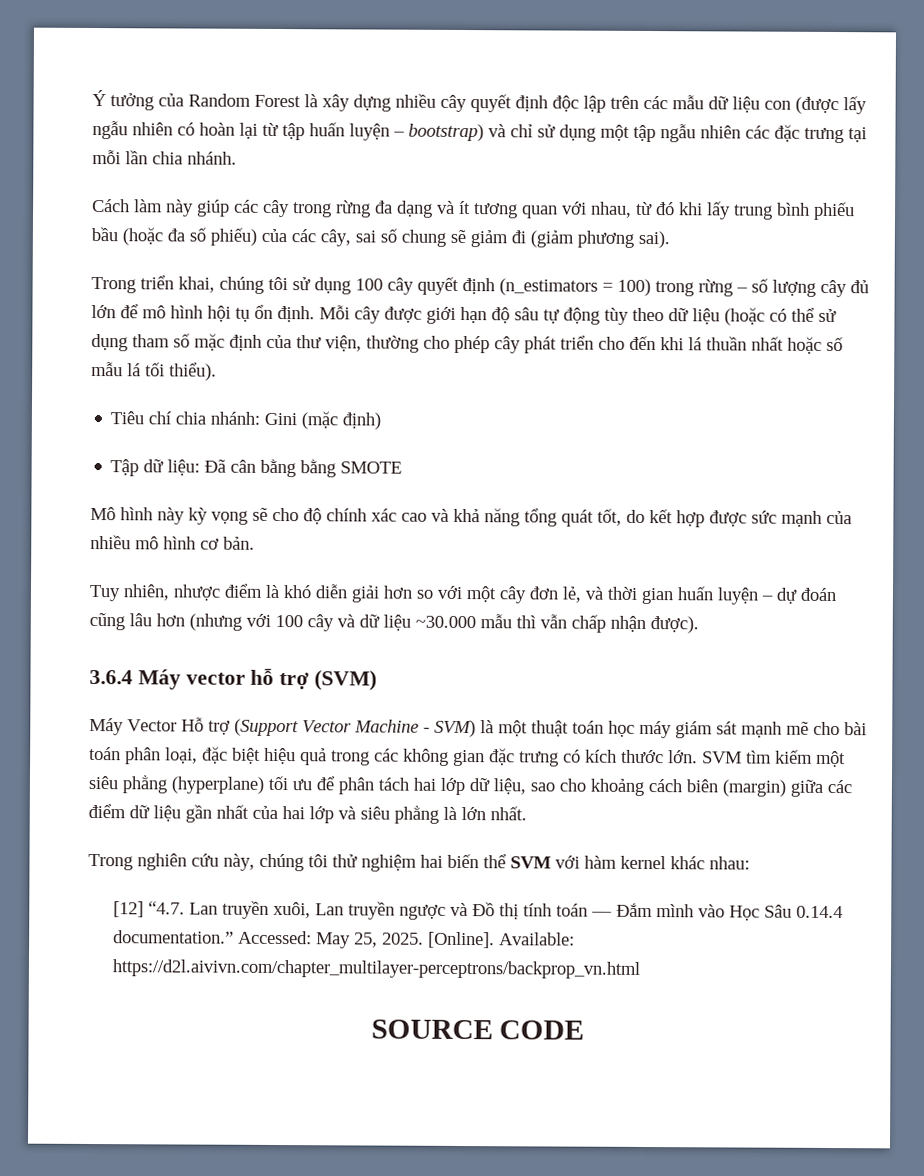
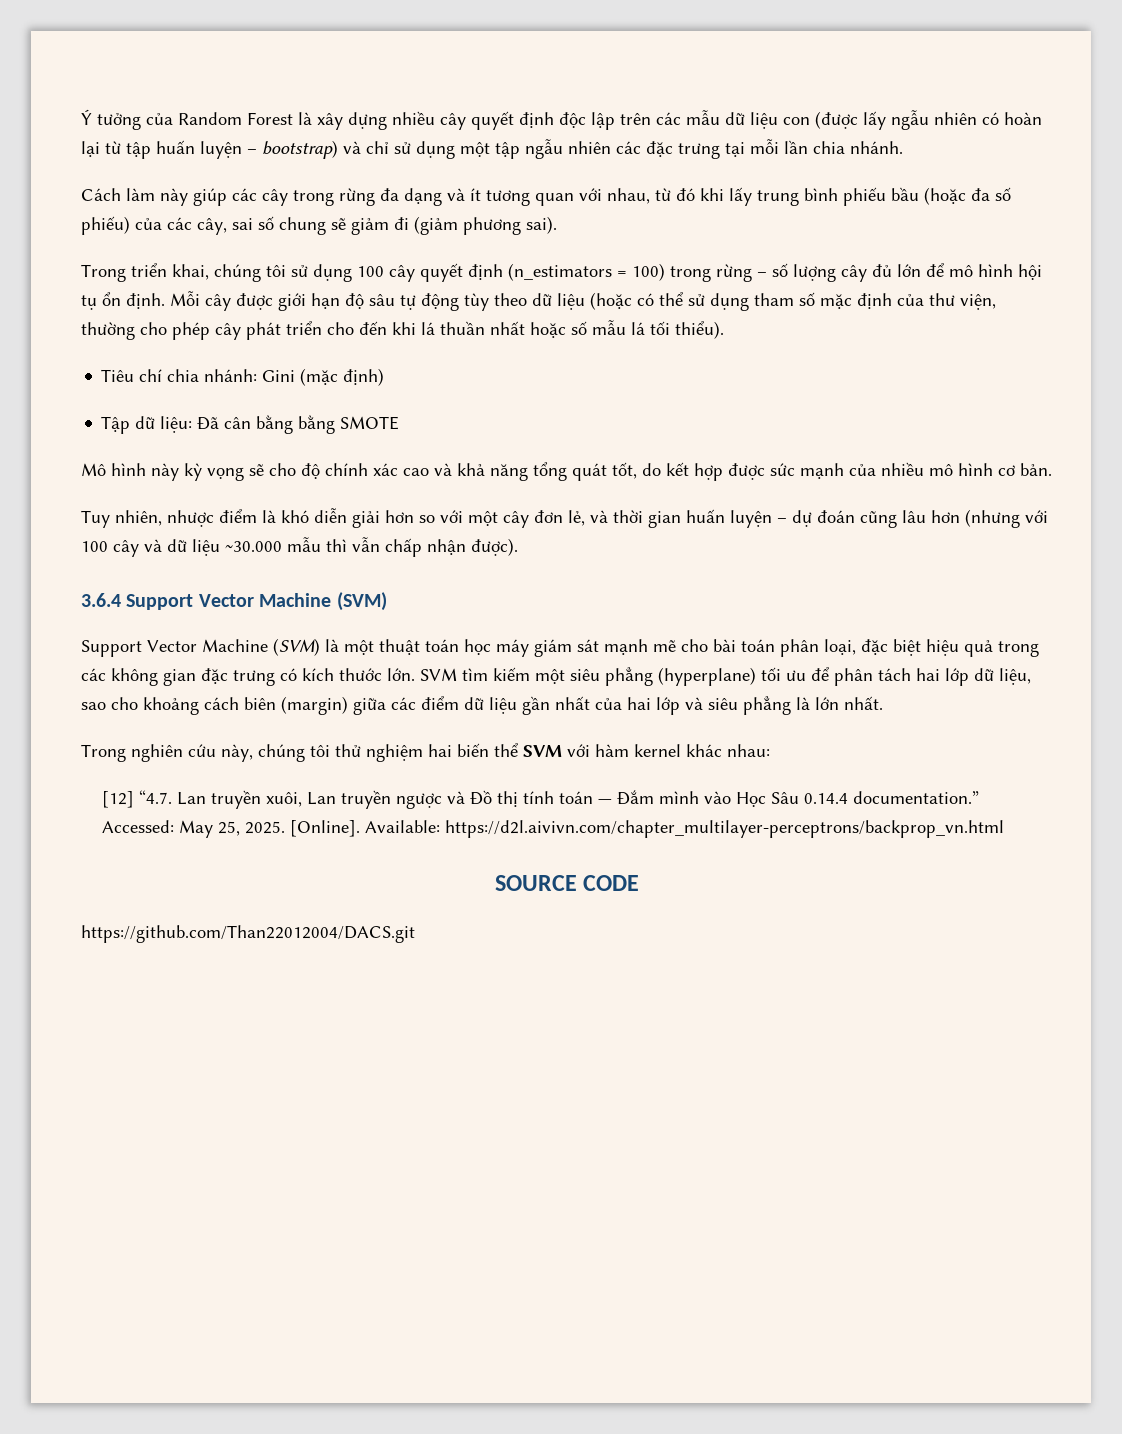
[137,667,378,691] [89,717,476,738] Máy vector hỗ trợ (SVM) // Máy Vector Hỗ trợ (Support Vector Machine - SVM) -> [126,592,387,611] [81,638,320,657] Support Vector Machine (SVM) // Support Vector Machine (SVM)
(585, 1030) none -> [81,925,415,943] // https://github.com/Than22012004/DACS.git

